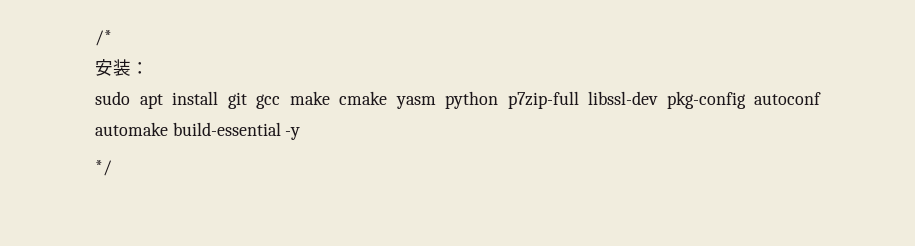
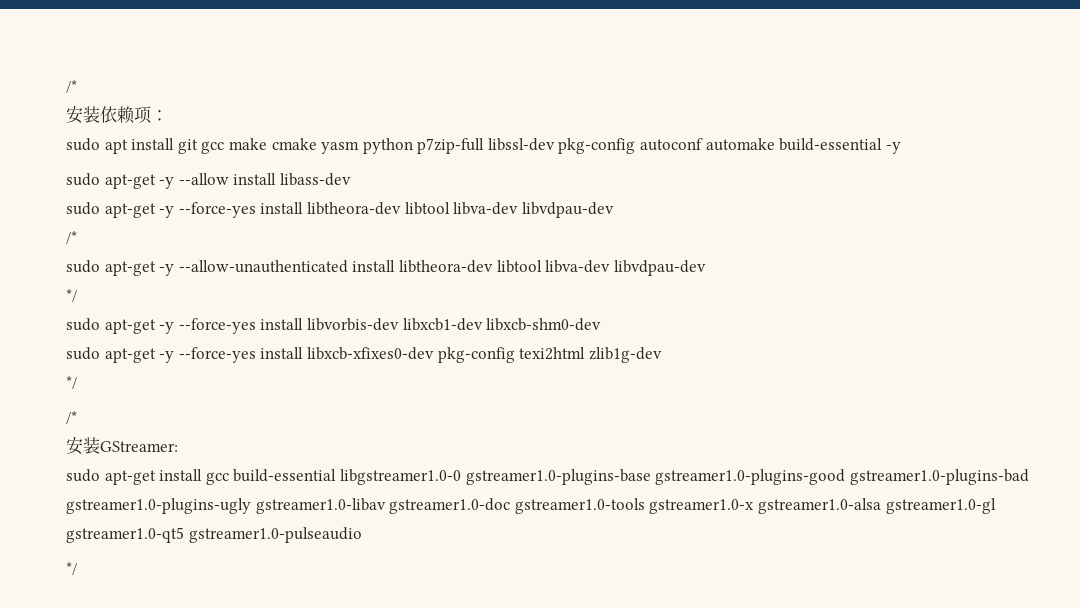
[95,30,112,46] [95,59,131,76] /* // 安装 -> [66,80,77,93] [66,106,152,124] /* // 安装依赖项
(301, 133) none -> [66,173,351,189] [66,202,614,218] [66,231,77,244] [66,260,706,276] [66,289,77,302] [66,318,602,334] [66,347,662,363] [66,376,77,389] [66,411,77,424] [66,437,178,455] [66,469,1029,485] [66,498,996,514] [66,527,362,543] // sudo apt-get -y --allow install libass-dev // sudo apt-get -y --force-yes install libtheora-dev libtool libva-dev libvdpau-dev // /* // sudo apt-get -y --allow-unauthenticated install libtheora-dev libtool libva-dev libvdpau-dev // */ // sudo apt-get -y --force-yes install libvorbis-dev libxcb1-dev libxcb-shm0-dev // sudo apt-get -y --force-yes install libxcb-xfixes0-dev pkg-config texi2html zlib1g-dev // */ // /* // 安装GStreamer: // sudo apt-get install gcc build-essential libgstreamer1.0-0 gstreamer1.0-plugins-base gstreamer1.0-plugins-good gstreamer1.0-plugins-bad gstreamer1.0-plugins-ugly gstreamer1.0-libav gstreamer1.0-doc gstreamer1.0-tools gstreamer1.0-x gstreamer1.0-alsa gstreamer1.0-gl gstreamer1.0-qt5 gstreamer1.0-pulseaudio

